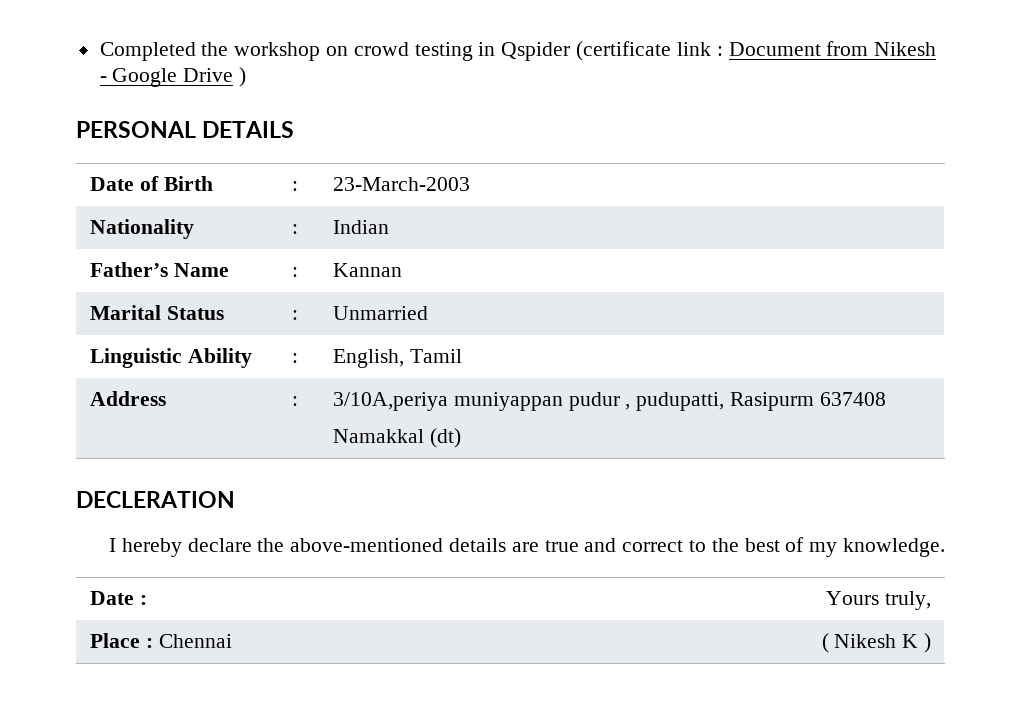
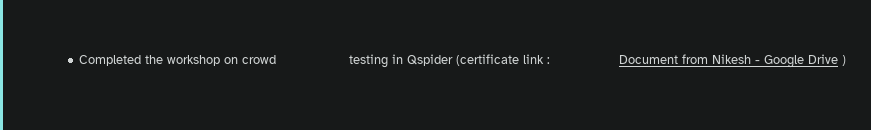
[76,121,295,138] [90,176,213,191] [292,181,299,191] [333,177,471,191] [90,219,195,239] [292,224,299,234] [333,220,390,234] [90,262,229,277] [292,267,299,277] [333,263,403,277] [90,305,224,320] [292,310,299,320] [333,306,429,320] [90,348,252,368] [292,353,299,363] [333,349,462,368] [90,391,167,406] [292,396,299,406] [333,392,886,411] [333,428,461,448] [76,491,235,508] [108,537,945,557] [90,591,147,605] [826,591,931,610] [90,633,232,648] [821,633,931,653] // PERSONAL DETAILS // Date of Birth | : | 23-March-2003 // Nationality | : | Indian // Father’s Name | : | Kannan // Marital Status | : | Unmarried // Linguistic Ability | : | English, Tamil // Address | : | 3/10A,periya muniyappan pudur , pudupatti, Rasipurm 637408 // Namakkal (dt) // DECLERATION // I hereby declare the above-mentioned details are true and correct to the best of my knowledge. // Date : | Yours truly, // Place : Chennai | ( Nikesh K ) -> (847, 60) none

